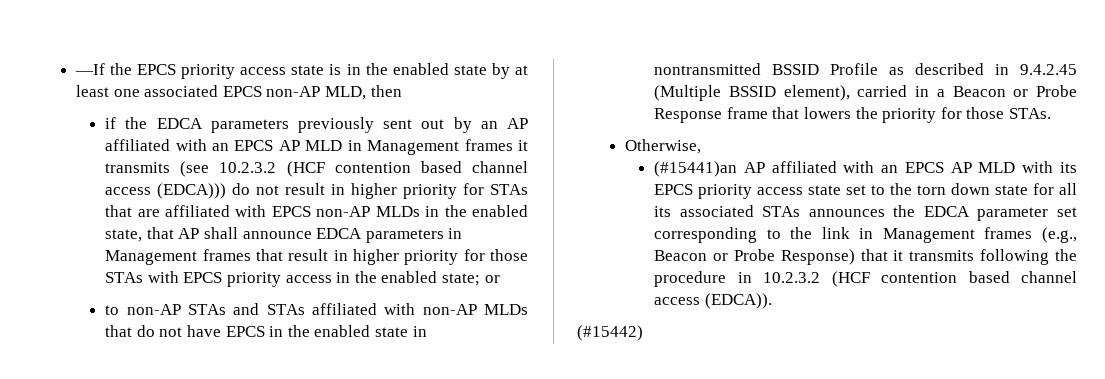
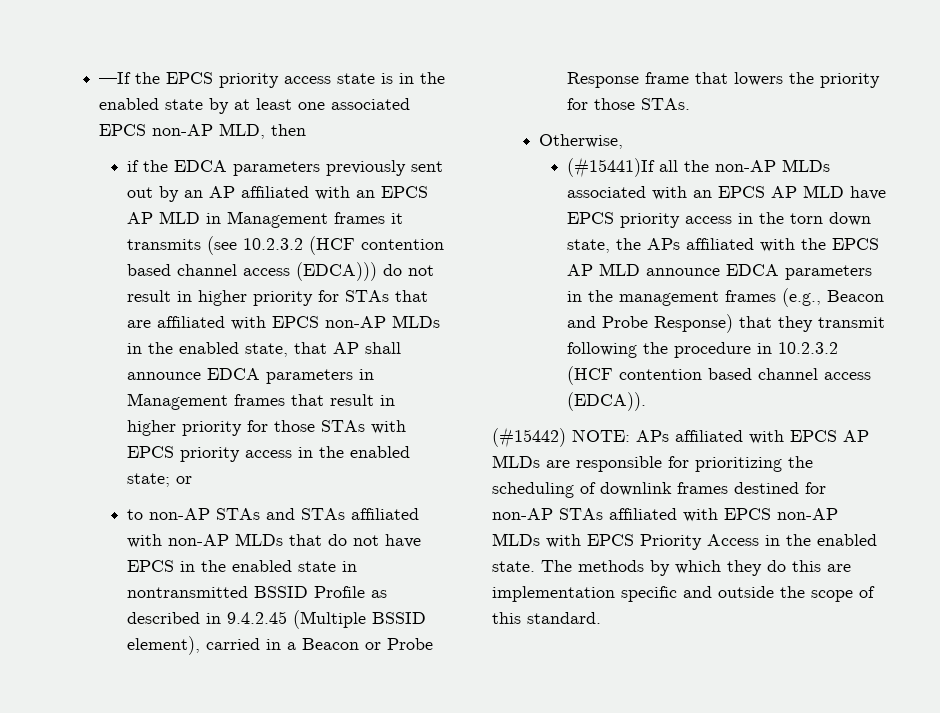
[654,161,1077,177] [654,183,1077,199] [654,205,1077,221] [654,227,975,243] (#15441)an AP affiliated with an EPCS AP MLD with its EPCS priority access state set to the torn down state for all its associated STAs announces the EDCA parameter set corresponding to the link in Management -> [567,157,831,178] [567,185,887,200] [567,212,872,228] [567,238,880,253] [567,263,873,280] [567,290,720,306] (#15441)If all the non-AP MLDs associated with an EPCS AP MLD have EPCS priority access in the torn down state, the APs affiliated with the EPCS AP MLD announce EDCA parameters in the management
[713,253,729,261] or -> [567,316,597,328] and
[893,250,975,261] it transmits -> [778,316,886,332] they transmit
(643, 333) none -> [572,429,869,444] [492,455,813,472] [492,482,826,498] [492,508,838,522] [492,533,877,550] [492,560,851,576] [492,586,875,602] [492,612,601,624] NOTE: APs affiliated with EPCS AP MLDs are responsible for prioritizing the scheduling of downlink frames destined for non-AP STAs affiliated with EPCS non-AP MLDs with EPCS Priority Access in the enabled state. The methods by which they do this are implementation specific and outside the scope of this standard.

